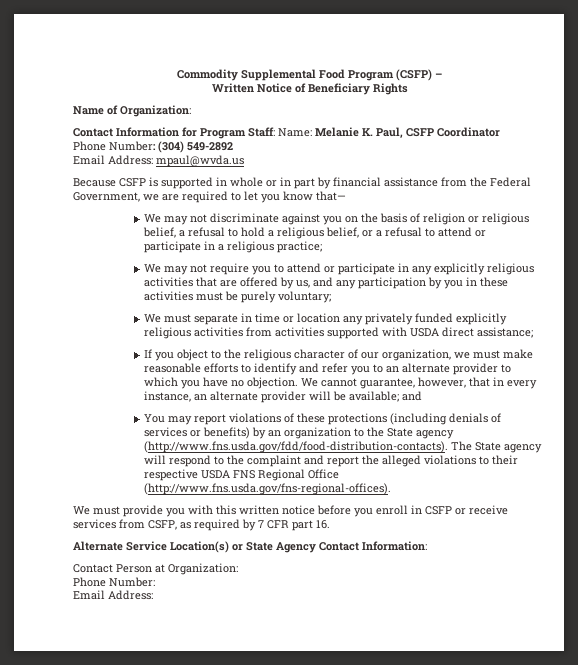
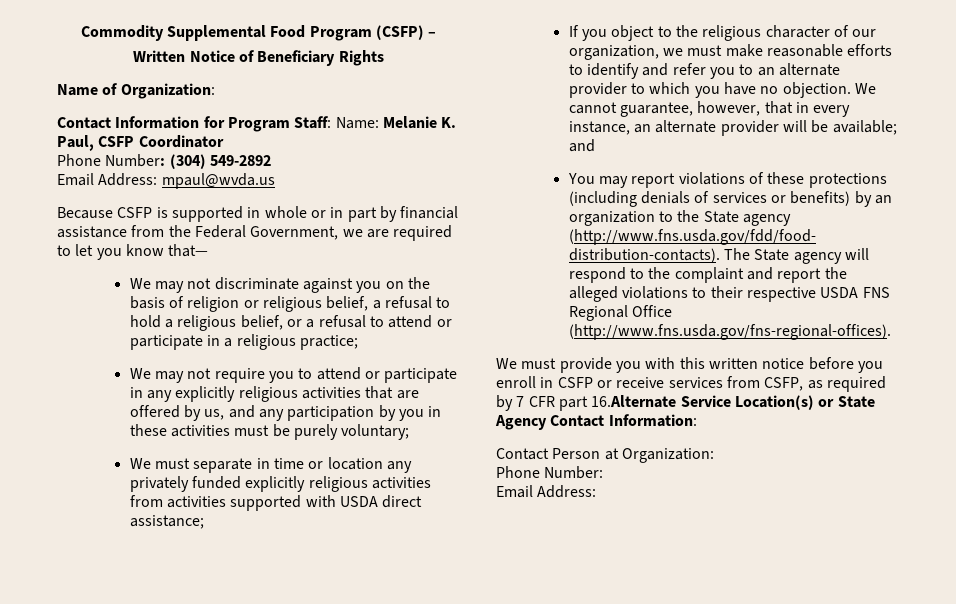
[316,520,330,529] [73,541,123,551] 16. // Alternate -> [591,395,677,408] 16.Alternate

